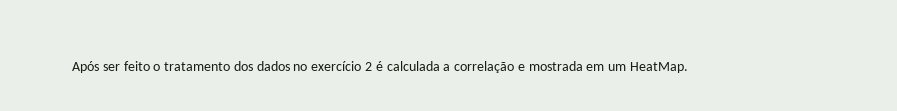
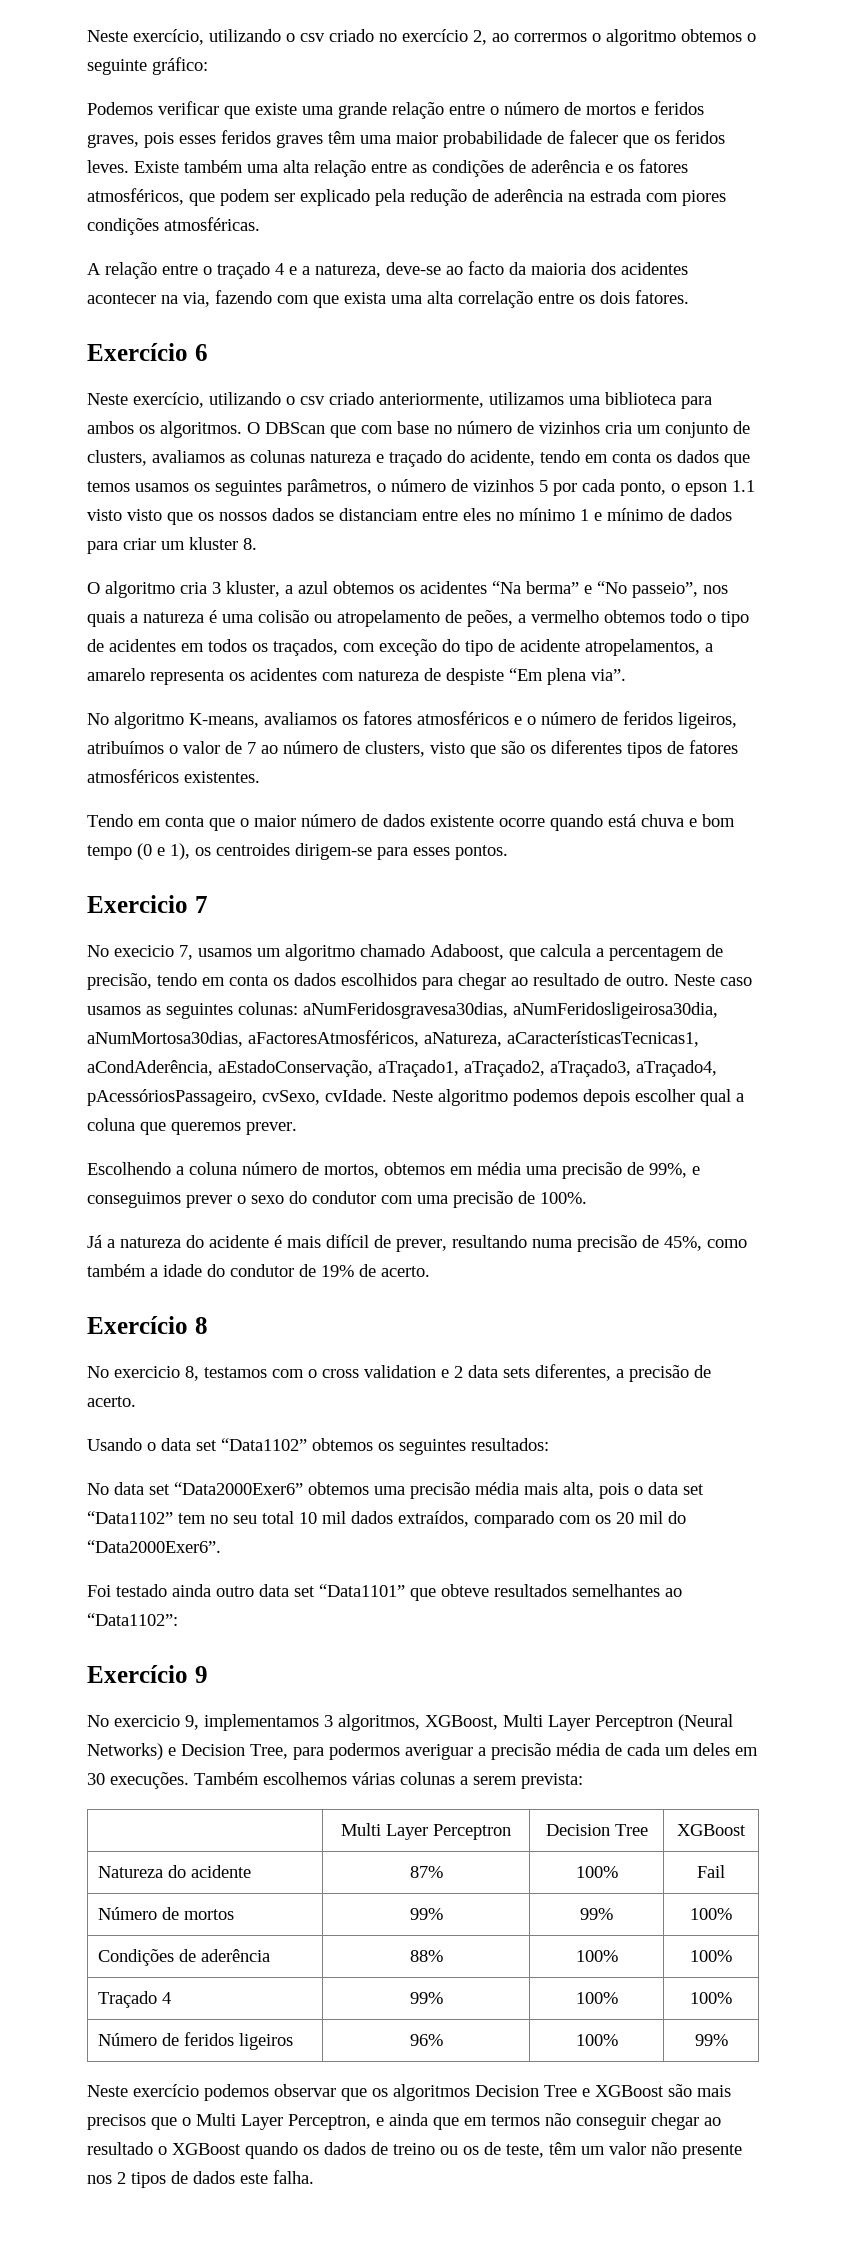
[72,61,689,73] Após ser feito o tratamento dos dados no exercício 2 é calculada a correlação e mostrada em um HeatMap. -> [87,29,756,46] [87,57,208,75] [87,101,704,119] [87,130,725,148] [87,159,688,177] [87,188,726,206] [87,217,260,235] [87,261,688,279] [87,290,689,308] [87,343,208,361] [87,392,712,409] [87,421,750,438] [87,450,750,467] [87,479,755,496] [87,508,732,525] [87,537,257,554] [87,581,728,598] [87,610,749,627] [87,639,713,656] [87,668,626,685] [87,711,737,729] [87,740,738,758] [87,769,260,783] [87,814,735,831] [87,843,508,860] [87,895,208,913] [87,944,723,961] [87,973,752,990] [87,1002,718,1019] [87,1030,699,1047] [87,1060,717,1077] [87,1089,744,1106] [87,1118,297,1135] [87,1162,700,1179] [87,1191,587,1208] [87,1234,747,1252] [87,1264,430,1277] [87,1316,208,1334] [87,1364,711,1382] [87,1396,136,1407] [87,1438,549,1455] [87,1482,704,1499] [87,1511,686,1528] [87,1540,221,1553] [87,1584,682,1601] [87,1613,178,1626] [87,1665,208,1683] [87,1714,733,1731] [87,1743,758,1760] [87,1772,583,1789] [341,1823,511,1840] [545,1824,648,1836] [677,1824,746,1836] [97,1865,251,1878] [409,1866,443,1878] [575,1866,618,1878] [697,1865,725,1878] [97,1907,234,1920] [409,1908,443,1920] [580,1908,613,1920] [690,1908,732,1920] [97,1949,270,1966] [409,1950,443,1962] [575,1950,618,1962] [690,1950,732,1962] [97,1991,171,2008] [409,1992,443,2004] [575,1992,618,2004] [690,1992,732,2004] [97,2032,293,2050] [409,2034,443,2046] [575,2034,618,2046] [694,2034,728,2046] [87,2084,731,2101] [87,2113,721,2130] [87,2142,742,2159] [87,2170,314,2188] Neste exercício, utilizando o csv criado no exercício 2, ao corrermos o algoritmo obtemos o seguinte gráfico: // Podemos verificar que existe uma grande relação entre o número de mortos e feridos graves, pois esses feridos graves têm uma maior probabilidade de falecer que os feridos leves. Existe também uma alta relação entre as condições de aderência e os fatores atmosféricos, que podem ser explicado pela redução de aderência na estrada com piores condições atmosféricas. // A relação entre o traçado 4 e a natureza, deve-se ao facto da maioria dos acidentes acontecer na via, fazendo com que exista uma alta correlação entre os dois fatores. // Exercício 6 // Neste exercício, utilizando o csv criado anteriormente, utilizamos uma biblioteca para ambos os algoritmos. O DBScan que com base no número de vizinhos cria um conjunto de clusters, avaliamos as colunas natureza e traçado do acidente, tendo em conta os dados que temos usamos os seguintes parâmetros, o número de vizinhos 5 por cada ponto, o epson 1.1 visto visto que os nossos dados se distanciam entre eles no mínimo 1 e mínimo de dados para criar um kluster 8. // O algoritmo cria 3 kluster, a azul obtemos os acidentes “Na berma” e “No passeio”, nos quais a natureza é uma colisão ou atropelamento de peões, a vermelho obtemos todo o tipo de acidentes em todos os traçados, com exceção do tipo de acidente atropelamentos, a amarelo representa os acidentes com natureza de despiste “Em plena via”. // No algoritmo K-means, avaliamos os fatores atmosféricos e o número de feridos ligeiros, atribuímos o valor de 7 ao número de clusters, visto que são os diferentes tipos de fatores atmosféricos existentes. // Tendo em conta que o maior número de dados existente ocorre quando está chuva e bom tempo (0 e 1), os centroides dirigem-se para esses pontos. // Exercicio 7 // No execicio 7, usamos um algoritmo chamado Adaboost, que calcula a percentagem de precisão, tendo em conta os dados escolhidos para chegar ao resultado de outro. Neste caso usamos as seguintes colunas: aNumFeridosgravesa30dias, aNumFeridosligeirosa30dia, aNumMortosa30dias, aFactoresAtmosféricos, aNatureza, aCaracterísticasTecnicas1, aCondAderência, aEstadoConservação, aTraçado1, aTraçado2, aTraçado3, aTraçado4, pAcessóriosPassageiro, cvSexo, cvIdade. Neste algoritmo podemos depois escolher qual a coluna que queremos prever. // Escolhendo a coluna número de mortos, obtemos em média uma precisão de 99%, e conseguimos prever o sexo do condutor com uma precisão de 100%. // Já a natureza do acidente é mais difícil de prever, resultando numa precisão de 45%, como também a idade do condutor de 19% de acerto. // Exercício 8 // No exercicio 8, testamos com o cross validation e 2 data sets diferentes, a precisão de acerto. // Usando o data set “Data1102” obtemos os seguintes resultados: // No data set “Data2000Exer6” obtemos uma precisão média mais alta, pois o data set “Data1102” tem no seu total 10 mil dados extraídos, comparado com os 20 mil do “Data2000Exer6”. // Foi testado ainda outro data set “Data1101” que obteve resultados semelhantes ao “Data1102”: // Exercício 9 // No exercicio 9, implementamos 3 algoritmos, XGBoost, Multi Layer Perceptron (Neural Networks) e Decision Tree, para podermos averiguar a precisão média de cada um deles em 30 execuções. Também escolhemos várias colunas a serem prevista: // | Multi Layer Perceptron | Decision Tree | XGBoost // Natureza do acidente | 87% | 100% | Fail // Número de mortos | 99% | 99% | 100% // Condições de aderência | 88% | 100% | 100% // Traçado 4 | 99% | 100% | 100% // Número de feridos ligeiros | 96% | 100% | 99% // Neste exercício podemos observar que os algoritmos Decision Tree e XGBoost são mais precisos que o Multi Layer Perceptron, e ainda que em termos não conseguir chegar ao resultado o XGBoost quando os dados de treino ou os de teste, têm um valor não presente nos 2 tipos de dados este falha.

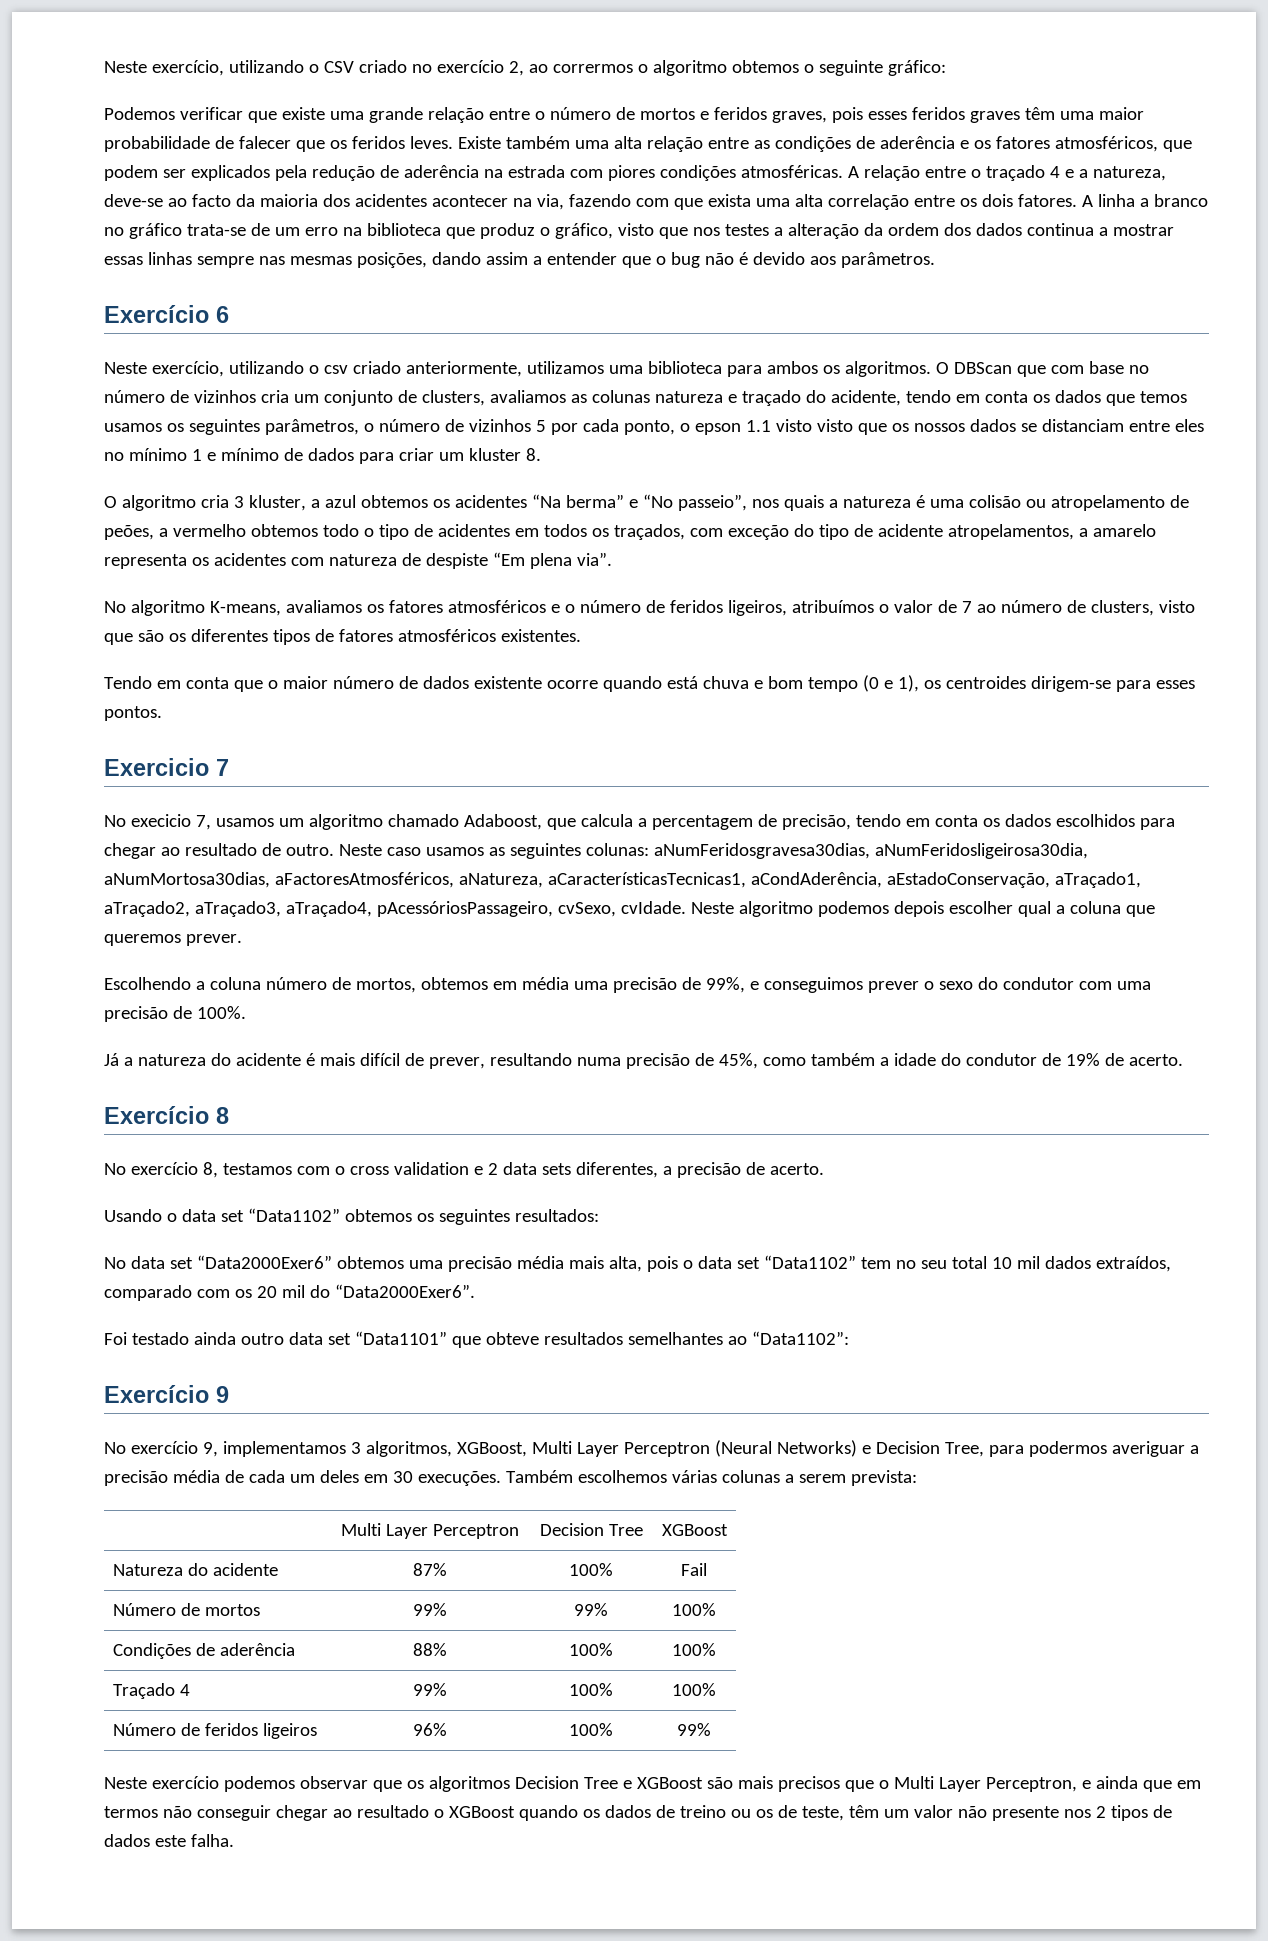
[87,29,325,45] Neste exercício, utilizando o csv -> [104,60,354,76] Neste exercício, utilizando o CSV
[300,189,370,206] explicado -> [190,165,270,181] explicados
(260, 224) // -> (843, 171) none
(689, 297) none -> [1081,194,1208,207] [104,223,1174,239] [104,252,935,268] A linha a branco no gráfico trata-se de um erro na biblioteca que produz o gráfico, visto que nos testes a alteração da ordem dos dados continua a mostrar essas linhas sempre nas mesmas posições, dando assim a entender que o bug não é devido aos parâmetros.
[114,1366,180,1378] exercicio -> [130,1162,198,1175] exercício
[114,1715,180,1727] exercicio -> [130,1441,198,1454] exercício

